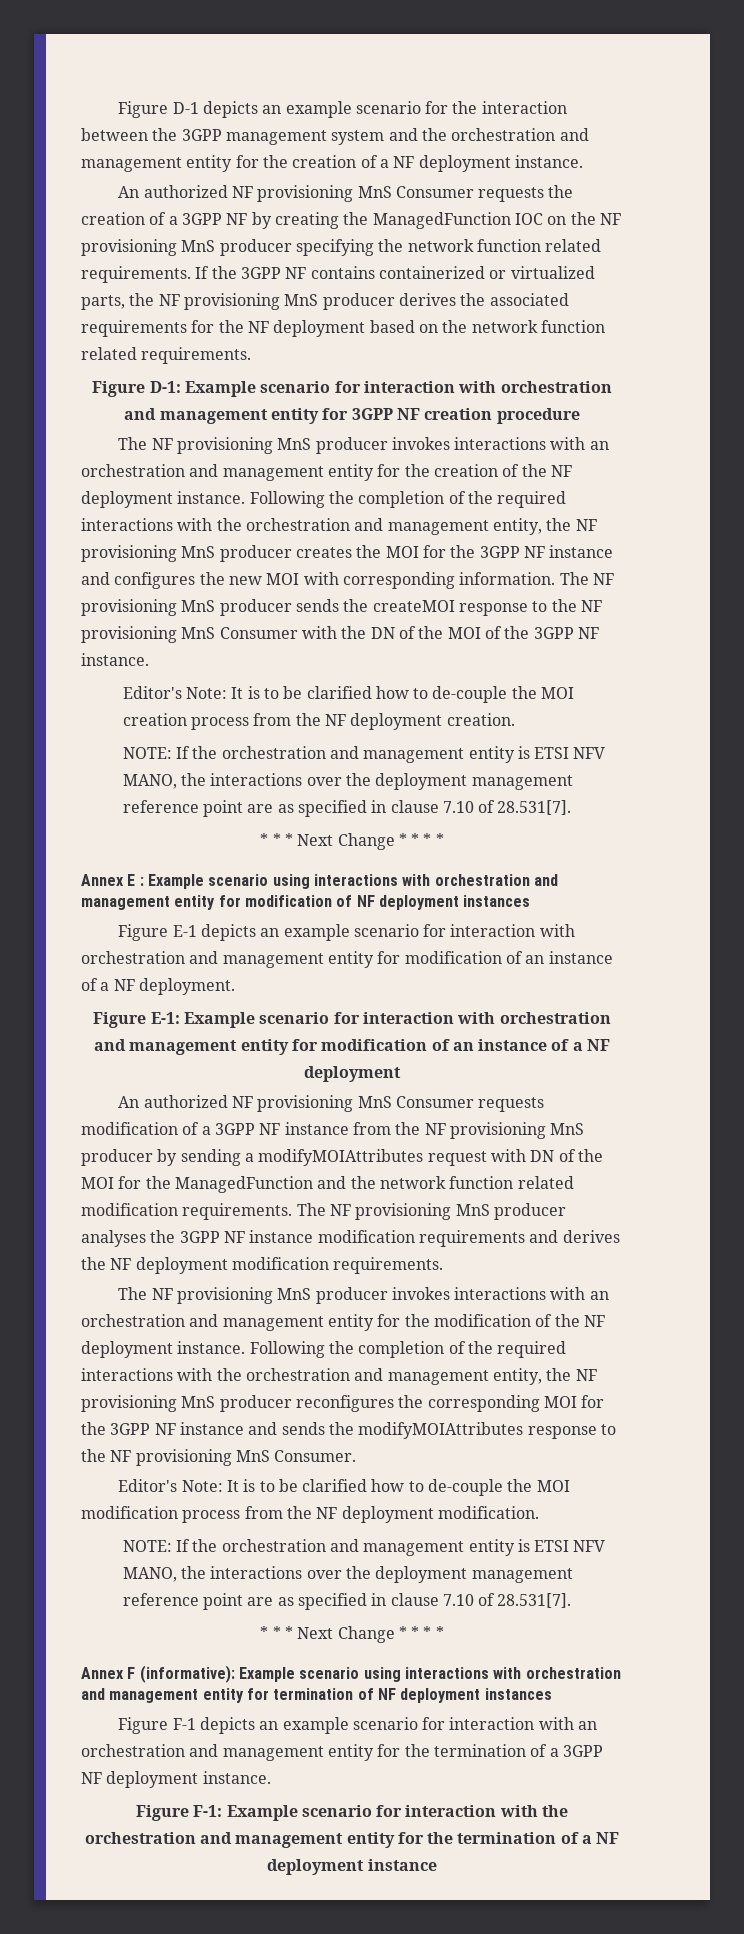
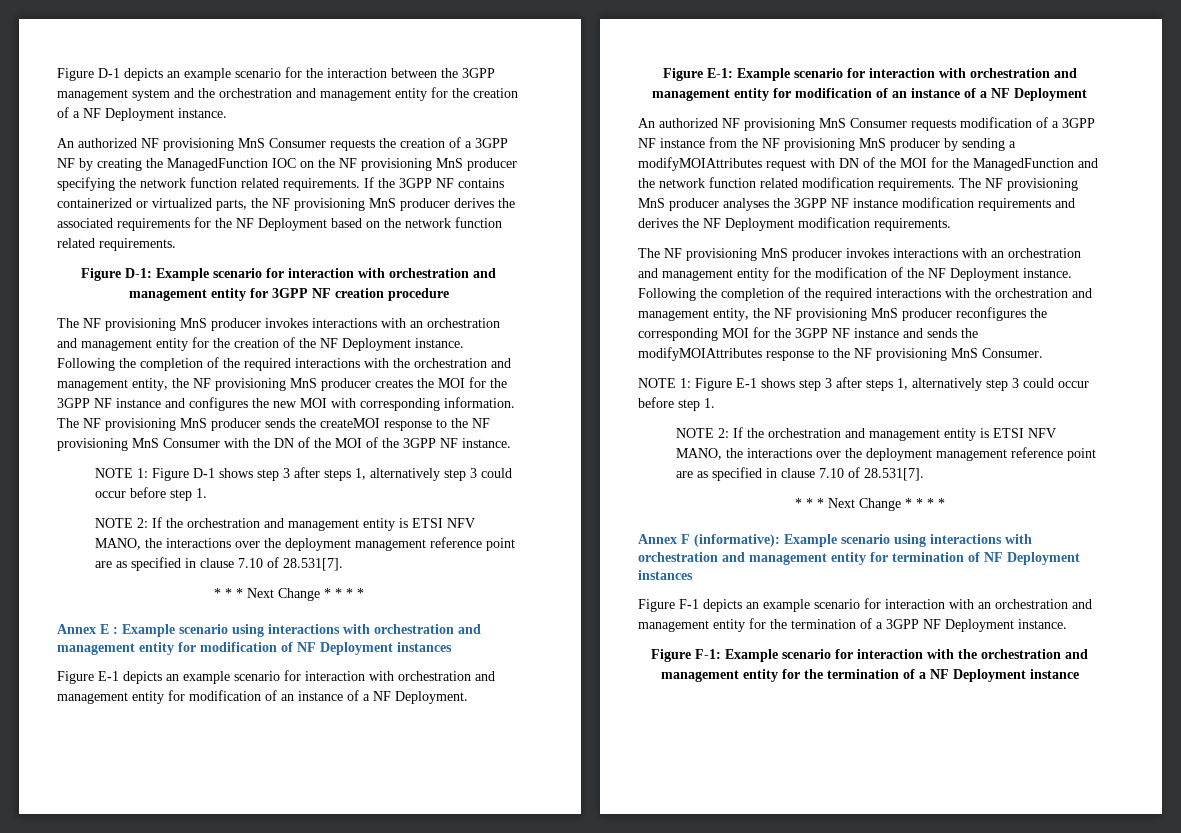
[418,155,511,172] deployment -> [105,108,174,121] Deployment
[273,320,366,337] deployment -> [258,218,327,231] Deployment
[81,491,173,508] deployment -> [342,338,411,351] Deployment
[122,686,575,703] [122,713,515,730] [122,747,172,759] Editor's Note: It is to be clarified how to de-couple the MOI creation process from the NF deployment creation. // NOTE: -> [94,467,512,481] [94,487,207,501] [94,518,148,528] NOTE 1: Figure D-1 shows step 3 after steps 1, alternatively step 3 could occur before step 1. // NOTE 2:
[378,895,459,910] deployment -> [320,642,393,655] Deployment
[138,978,235,995] deployment. -> [395,691,468,704] Deployment.
[304,1066,401,1082] deployment -> [1014,88,1087,101] Deployment
[135,1257,228,1274] deployment -> [725,218,794,231] Deployment
[81,1341,173,1358] deployment -> [950,268,1019,281] Deployment
[118,1479,570,1496] [81,1506,539,1523] [122,1540,172,1552] Editor's Note: It is to be clarified how to de-couple the MOI modification process from the NF deployment modification. // NOTE: -> [638,377,1089,391] [638,397,715,411] [675,428,729,438] NOTE 1: Figure E-1 shows step 3 after steps 1, alternatively step 3 could occur before step 1. // NOTE 2:
[400,1688,481,1703] deployment -> [1007,552,1080,565] Deployment
[106,1771,199,1788] deployment -> [945,619,1014,632] Deployment
[267,1859,365,1875] deployment -> [952,669,1026,682] Deployment

